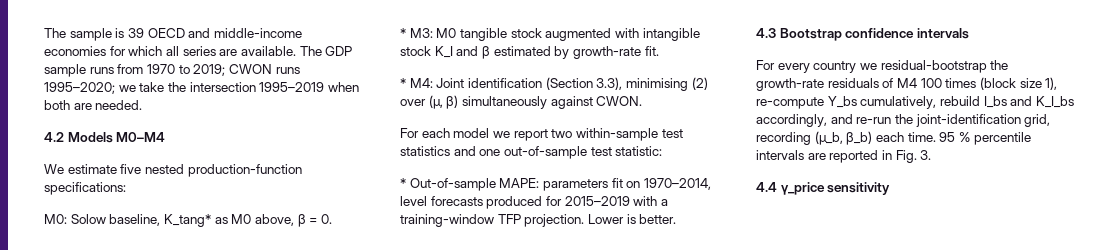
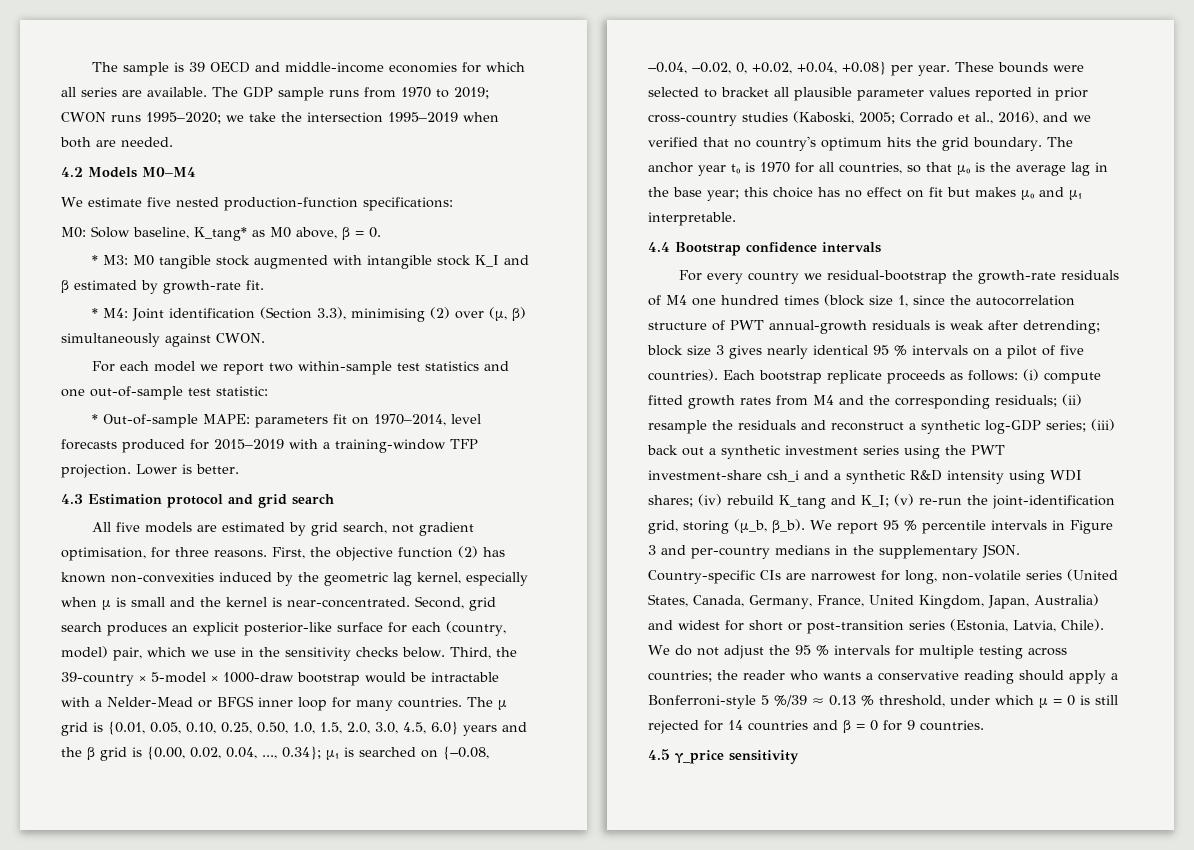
(776, 33) none -> [88,494,334,508] [91,522,474,536] [61,546,505,561] [61,572,528,586] [61,596,496,611] [61,621,506,636] [61,646,517,661] [61,672,499,686] [61,696,507,711] [61,721,527,736] [61,746,489,761] [648,61,1084,76] [648,87,1088,101] [648,111,1091,126] [648,136,1073,151] [648,162,1108,176] [648,187,1082,201] [648,212,736,226] [648,242,670,252] Estimation protocol and grid search // All five models are estimated by grid search, not gradient optimisation, for three reasons. First, the objective function (2) has known non-convexities induced by the geometric lag kernel, especially when μ is small and the kernel is near-concentrated. Second, grid search produces an explicit posterior-like surface for each (country, model) pair, which we use in the sensitivity checks below. Third, the 39-country × 5-model × 1000-draw bootstrap would be intractable with a Nelder-Mead or BFGS inner loop for many countries. The μ grid is {0.01, 0.05, 0.10, 0.25, 0.50, 1.0, 1.5, 2.0, 3.0, 4.5, 6.0} years and the β grid is {0.00, 0.02, 0.04, ..., 0.34}; μ₁ is searched on {−0.08, −0.04, −0.02, 0, +0.02, +0.04, +0.08} per year. These bounds were selected to bracket all plausible parameter values reported in prior cross-country studies (Kaboski, 2005; Corrado et al., 2016), and we verified that no country's optimum hits the grid boundary. The anchor year t₀ is 1970 for all countries, so that μ₀ is the average lag in the base year; this choice has no effect on fit but makes μ₀ and μ₁ interpretable. // 4.4
[920,78,942,88] 100 -> [692,295,779,306] one hundred
[1045,77,1058,90] [756,96,1074,109] [756,114,1051,127] [756,131,1031,145] [756,150,932,163] [756,182,777,192] 1), re-compute Y_bs cumulatively, rebuild I_bs and K_I_bs accordingly, and re-run the joint-identification grid, recording (μ_b, β_b) each time. 95 % percentile intervals are reported in Fig. 3. // 4.4 -> [898,295,1075,307] [648,320,1100,334] [647,345,1084,359] [648,369,1101,384] [648,394,1082,409] [648,419,1115,434] [647,445,1005,459] [648,470,1082,484] [648,494,1115,509] [648,519,1113,534] [648,544,1020,559] [648,569,1118,584] [648,594,1099,609] [648,619,1104,634] [648,645,1067,659] [648,670,1118,684] [648,695,1118,709] [648,720,984,734] [648,749,670,760] 1, since the autocorrelation structure of PWT annual-growth residuals is weak after detrending; block size 3 gives nearly identical 95 % intervals on a pilot of five countries). Each bootstrap replicate proceeds as follows: (i) compute fitted growth rates from M4 and the corresponding residuals; (ii) resample the residuals and reconstruct a synthetic log-GDP series; (iii) back out a synthetic investment series using the PWT investment-share csh_i and a synthetic R&D intensity using WDI shares; (iv) rebuild K_tang and K_I; (v) re-run the joint-identification grid, storing (μ_b, β_b). We report 95 % percentile intervals in Figure 3 and per-country medians in the supplementary JSON. Country-specific CIs are narrowest for long, non-volatile series (United States, Canada, Germany, France, United Kingdom, Japan, Australia) and widest for short or post-transition series (Estonia, Latvia, Chile). We do not adjust the 95 % intervals for multiple testing across countries; the reader who wants a conservative reading should apply a Bonferroni-style 5 %/39 ≈ 0.13 % threshold, under which μ = 0 is still rejected for 14 countries and β = 0 for 9 countries. // 4.5

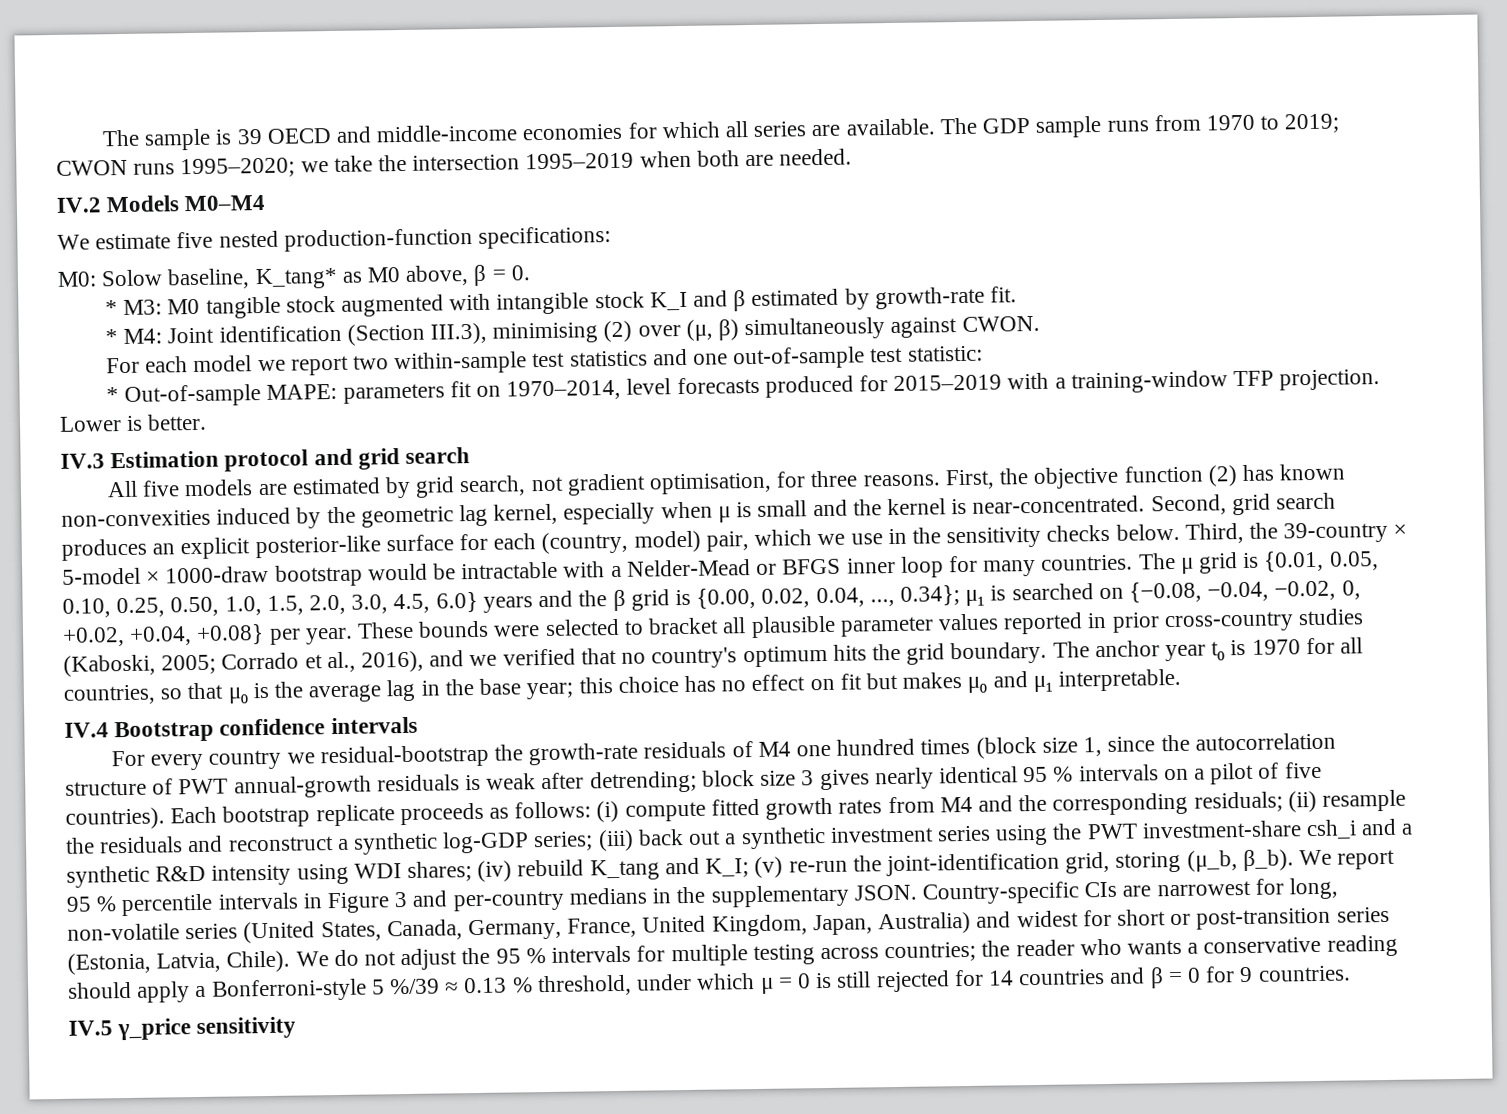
[61,167,83,177] 4.2 -> [56,197,102,213] IV.2
[316,307,346,320] 3.3), -> [429,322,487,345] III.3),
[61,494,83,504] 4.3 -> [60,453,105,469] IV.3
[648,242,670,252] 4.4 -> [64,722,109,738] IV.4
[648,749,670,760] 4.5 -> [68,1020,113,1036] IV.5

